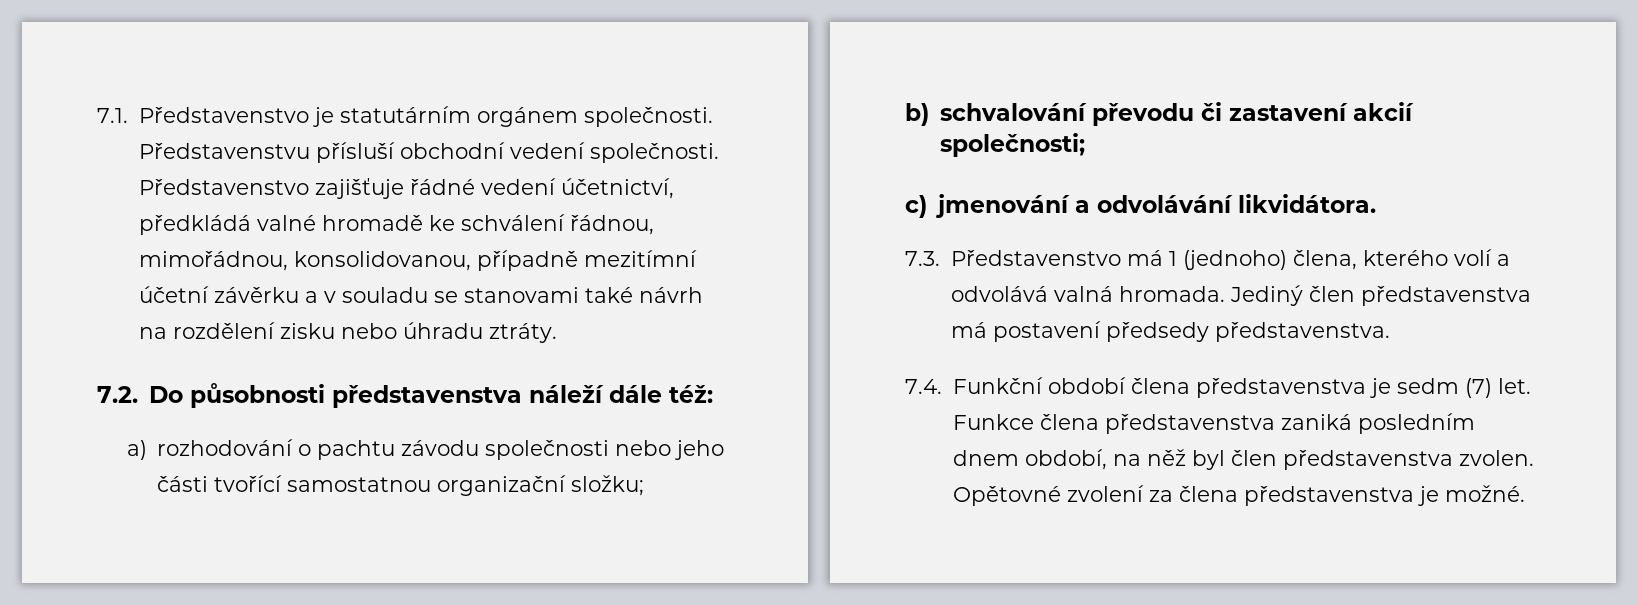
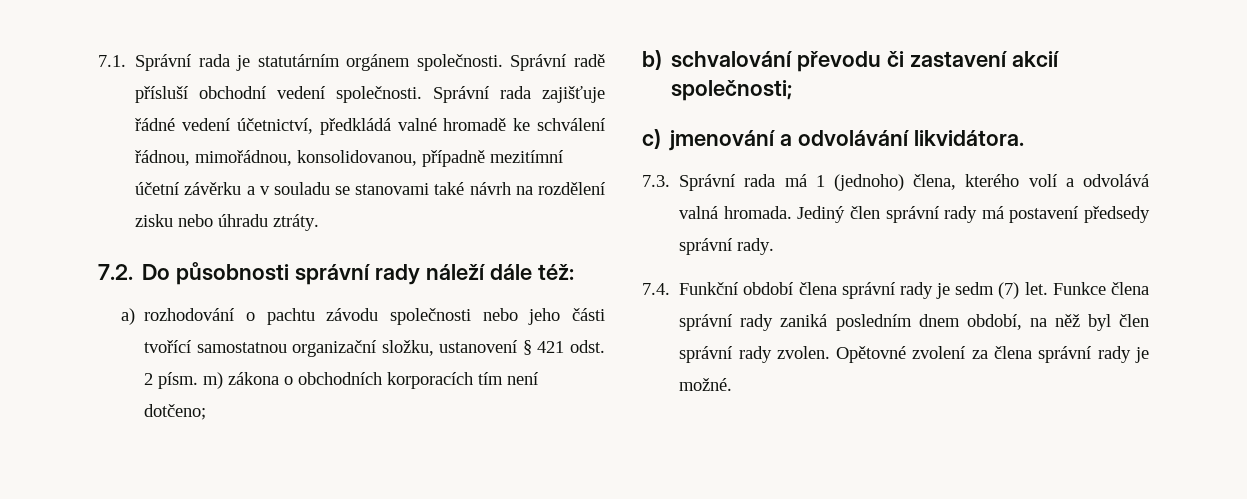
[138,107,309,123] Představenstvo -> [135,54,230,71] Správní rada
[138,143,310,159] Představenstvu -> [510,54,605,71] Správní radě
[138,179,309,195] Představenstvo -> [433,86,532,103] Správní rada
[331,385,522,408] představenstva -> [295,264,421,285] správní rady
[571,475,645,496] složku; -> [381,340,605,356] [144,372,539,389] [144,404,207,420] složku, ustanovení § 421 odst. 2 písm. m) zákona o obchodních korporacích tím není dotčeno;
[950,250,1121,266] Představenstvo -> [679,174,776,191] Správní rada
[1360,286,1531,306] představenstva -> [885,206,978,223] správní rady
[1214,322,1390,342] představenstva. -> [679,238,775,255] správní rady.
[1195,378,1366,398] představenstva -> [841,282,933,299] správní rady
[1104,414,1275,434] představenstva -> [679,314,774,331] správní rady
[1282,450,1453,470] představenstva -> [679,346,772,363] správní rady
[1243,486,1414,506] představenstva -> [1038,346,1131,363] správní rady

